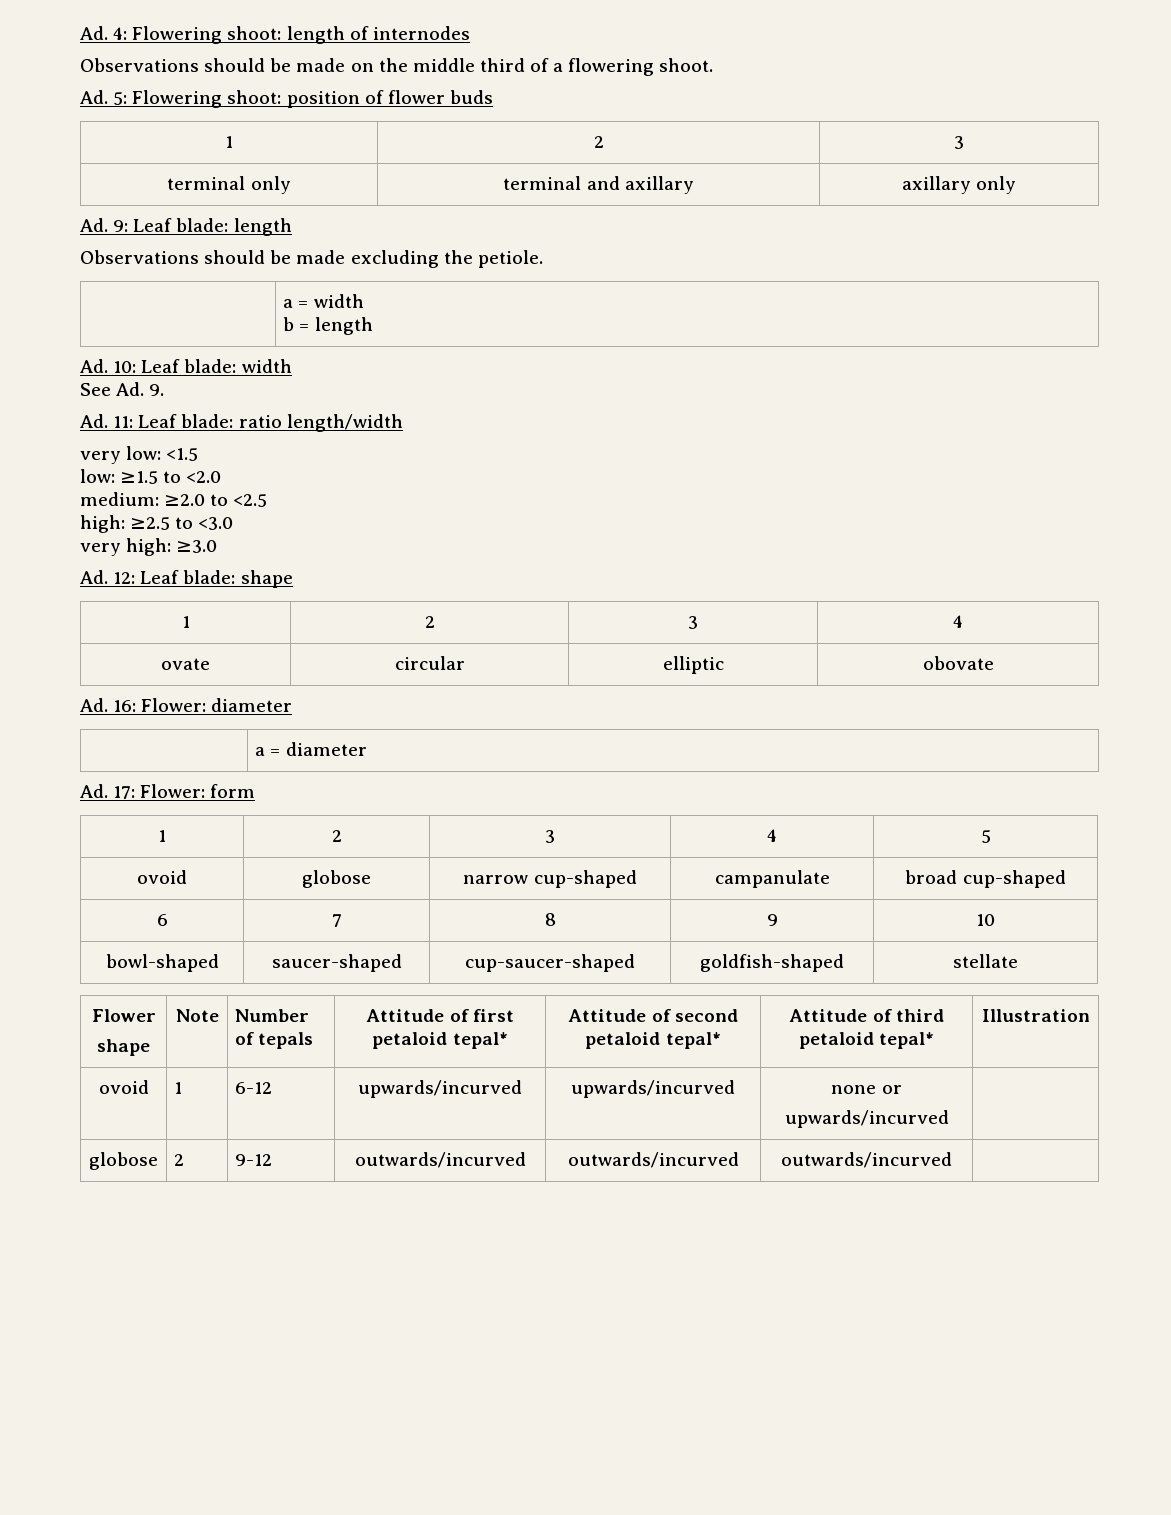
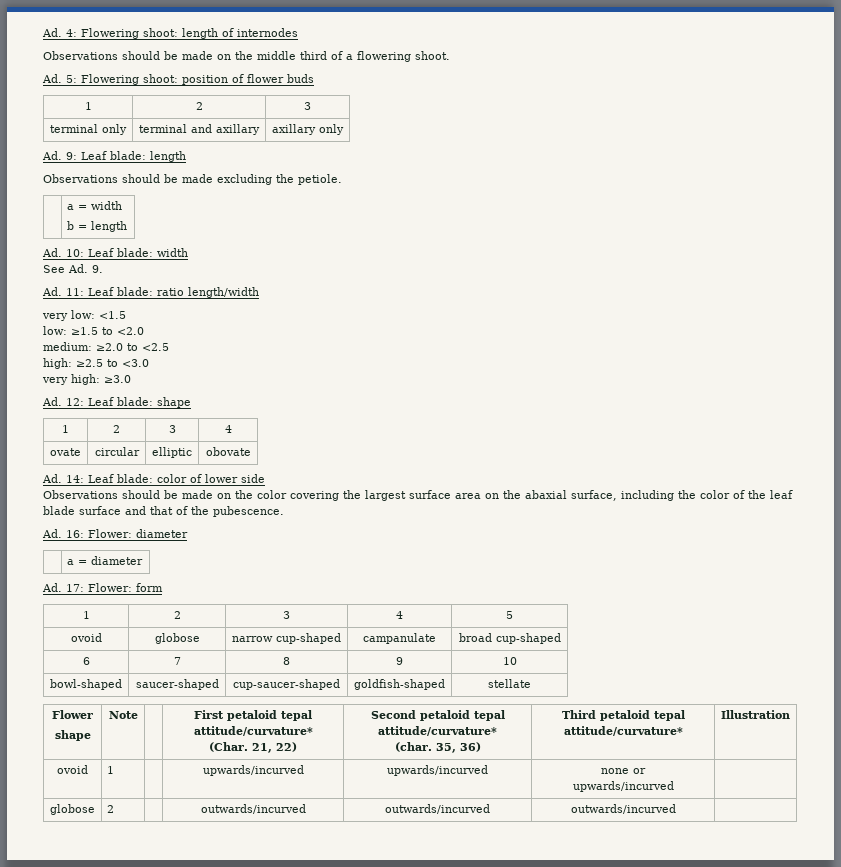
(994, 663) none -> [42,474,265,483] [43,490,793,501] [43,506,284,517] // Ad. 14: Leaf blade: color of lower side // Observations should be made on the color covering the largest surface area on the abaxial surface, including the color of the leaf blade surface and that of the pubescence.
[235,1009,310,1022] [235,1032,314,1049] [366,1009,514,1022] [372,1032,508,1049] [568,1009,738,1022] [585,1032,721,1049] [789,1009,944,1022] [798,1032,935,1049] Number of tepals | Attitude of first petaloid tepal* | Attitude of second petaloid tepal* | Attitude of third petaloid tepal* -> [194,710,312,721] [193,726,313,736] [209,742,297,753] [370,710,505,721] [377,726,497,736] [394,742,481,753] [561,710,685,721] [563,726,683,736] | First petaloid tepal attitude/curvature* // (Char. 21, 22) | Second petaloid tepal attitude/curvature* // (char. 35, 36) | Third petaloid tepal attitude/curvature*
[235,1082,273,1094] 6-12 -> (115, 770) none
[235,1154,273,1166] 9-12 -> (115, 809) none

